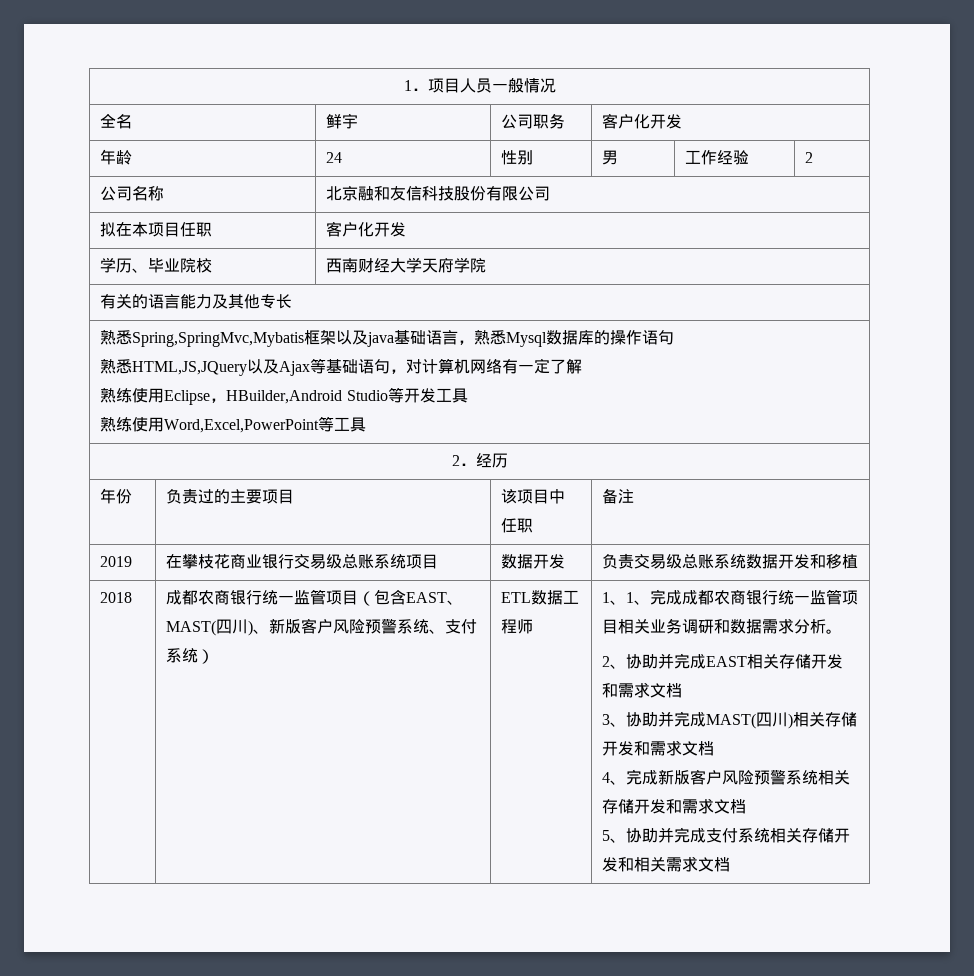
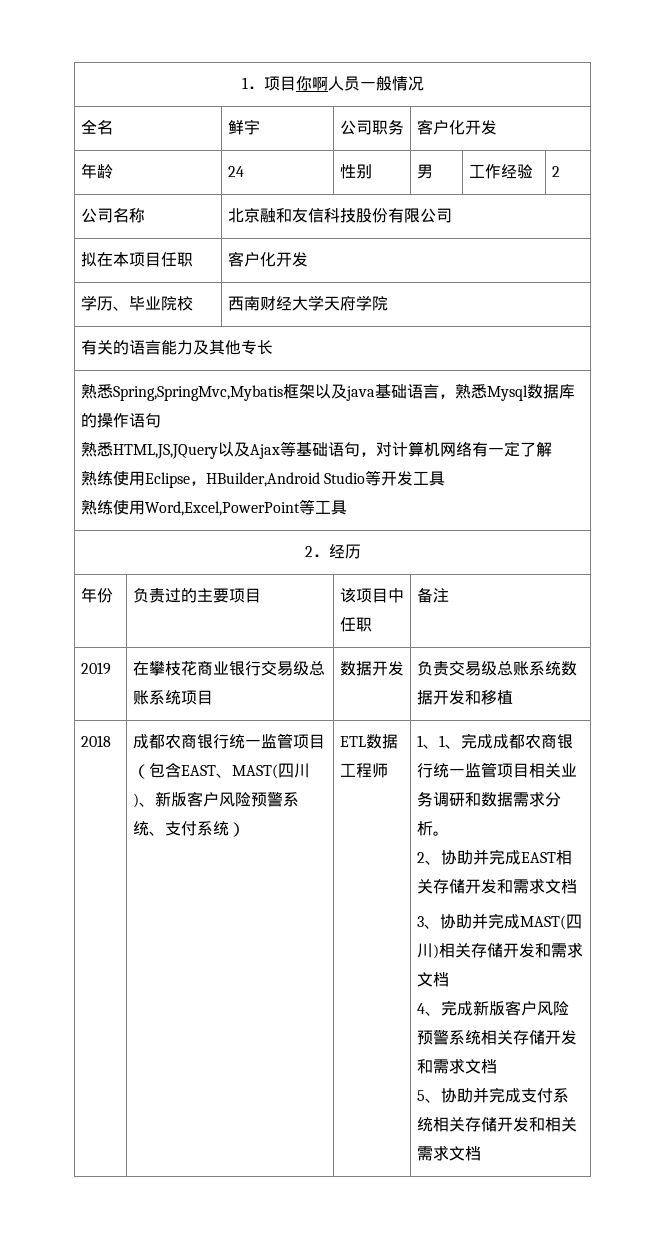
(460, 85) none -> [295,76,328,91] 你啊

